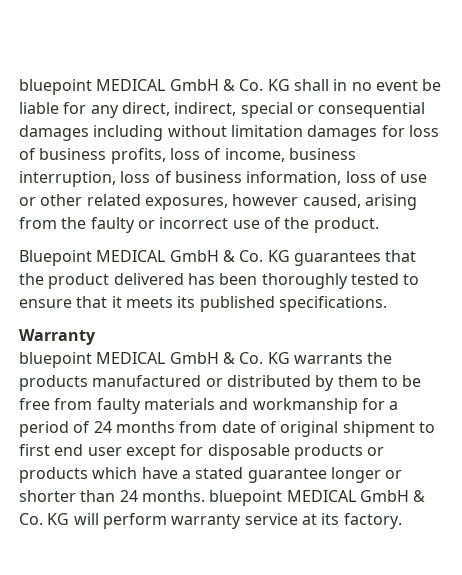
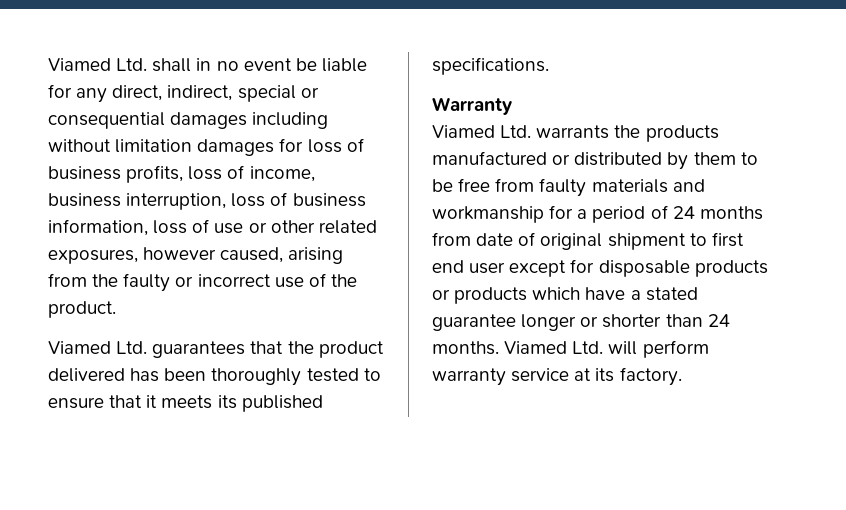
[19,79,290,95] bluepoint MEDICAL GmbH & Co. KG -> [48,58,148,71] Viamed Ltd.
[19,250,290,266] Bluepoint MEDICAL GmbH & Co. KG -> [48,341,148,354] Viamed Ltd.
[19,352,290,368] bluepoint MEDICAL GmbH & Co. KG -> [432,125,532,138] Viamed Ltd.
[209,490,426,506] [19,513,70,525] bluepoint MEDICAL GmbH & Co. KG -> [504,341,604,354] Viamed Ltd.

